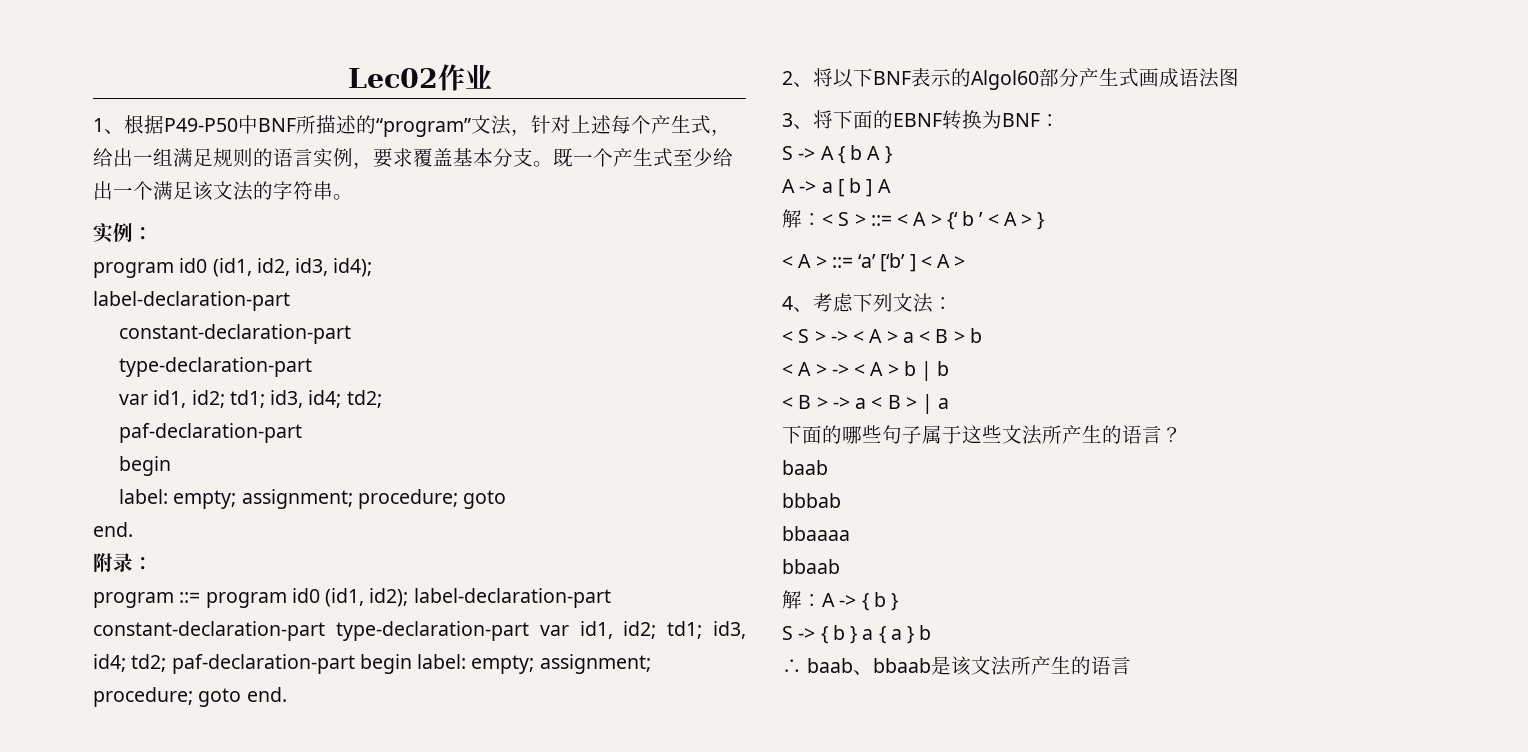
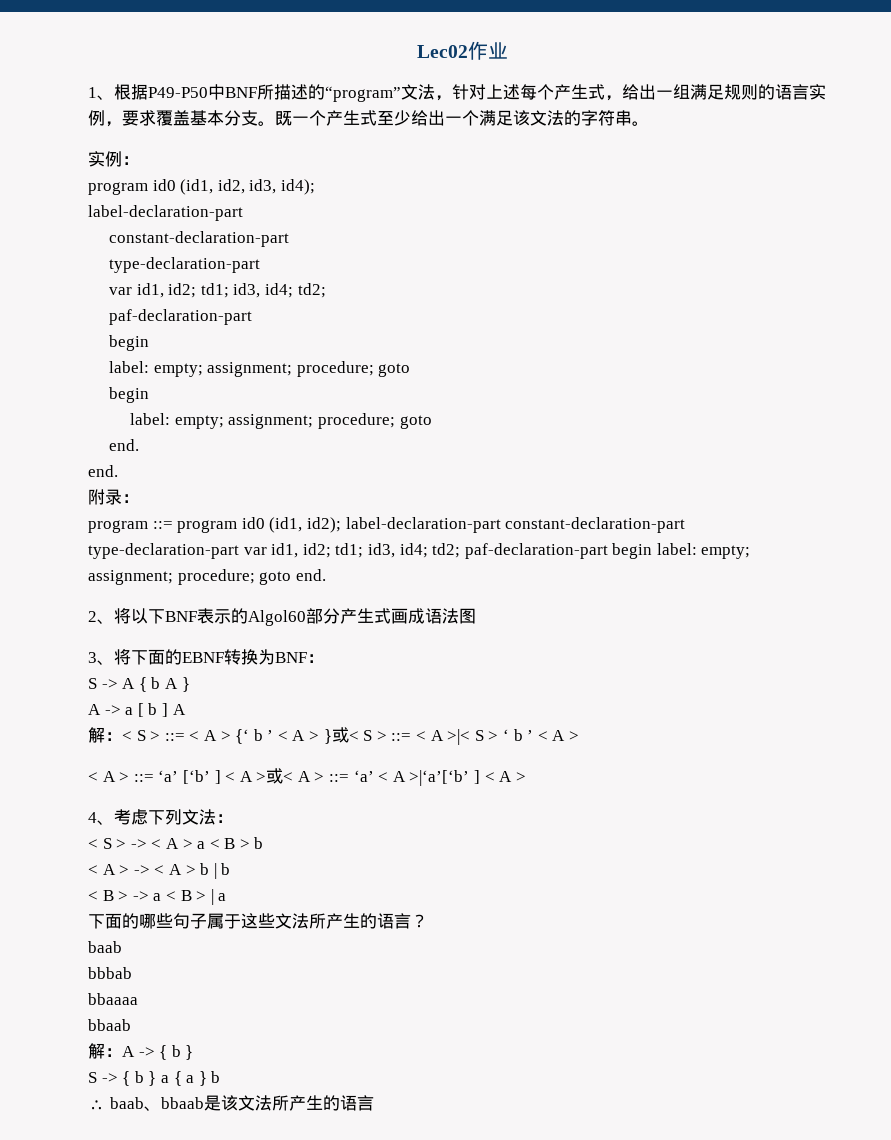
(507, 499) none -> [109,387,150,403] [130,413,432,429] [109,439,140,451] // begin // label: empty; assignment; procedure; goto // end.
(1045, 221) none -> [331,727,579,745] 或< S > ::= < A >|< S > ‘ b ’ < A >
(966, 262) none -> [266,768,526,786] 或< A > ::= ‘a’ < A >|‘a’[‘b’ ] < A >

